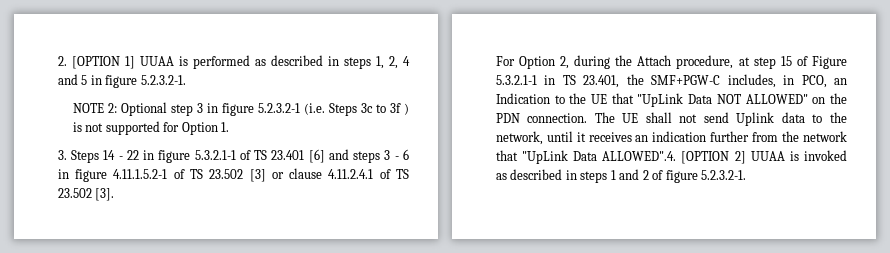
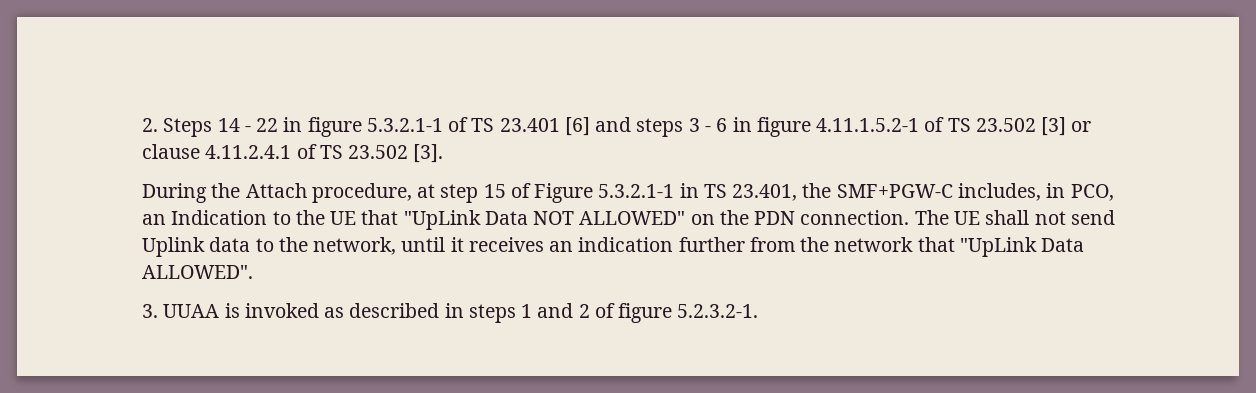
[71,55,411,69] [57,74,186,88] [72,102,409,116] [72,121,230,135] [57,150,67,160] [OPTION 1] UUAA is performed as described in steps 1, 2, 4 and 5 in figure 5.2.3.2-1. // NOTE 2: Optional step 3 in figure 5.2.3.2-1 (i.e. Steps 3c to 3f ) is not supported for Option 1. // 3. -> (158, 125) none
[495,55,611,69] For Option 2, during -> [141,183,207,203] During
[602,151,746,164] ALLOWED".4. [OPTION 2] -> [141,265,253,279] [141,304,158,318] ALLOWED". // 3.

